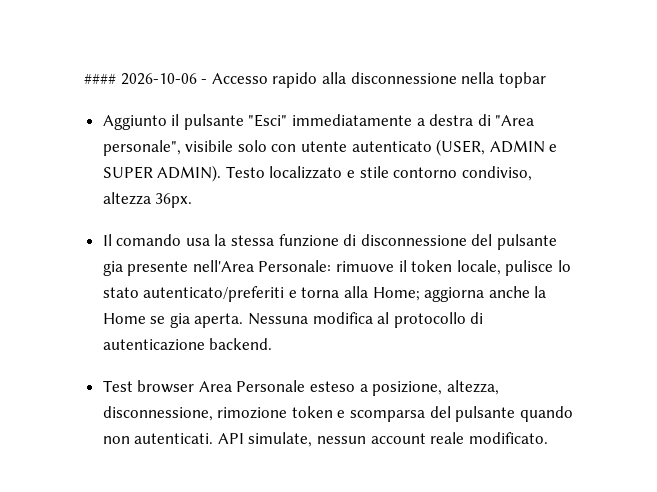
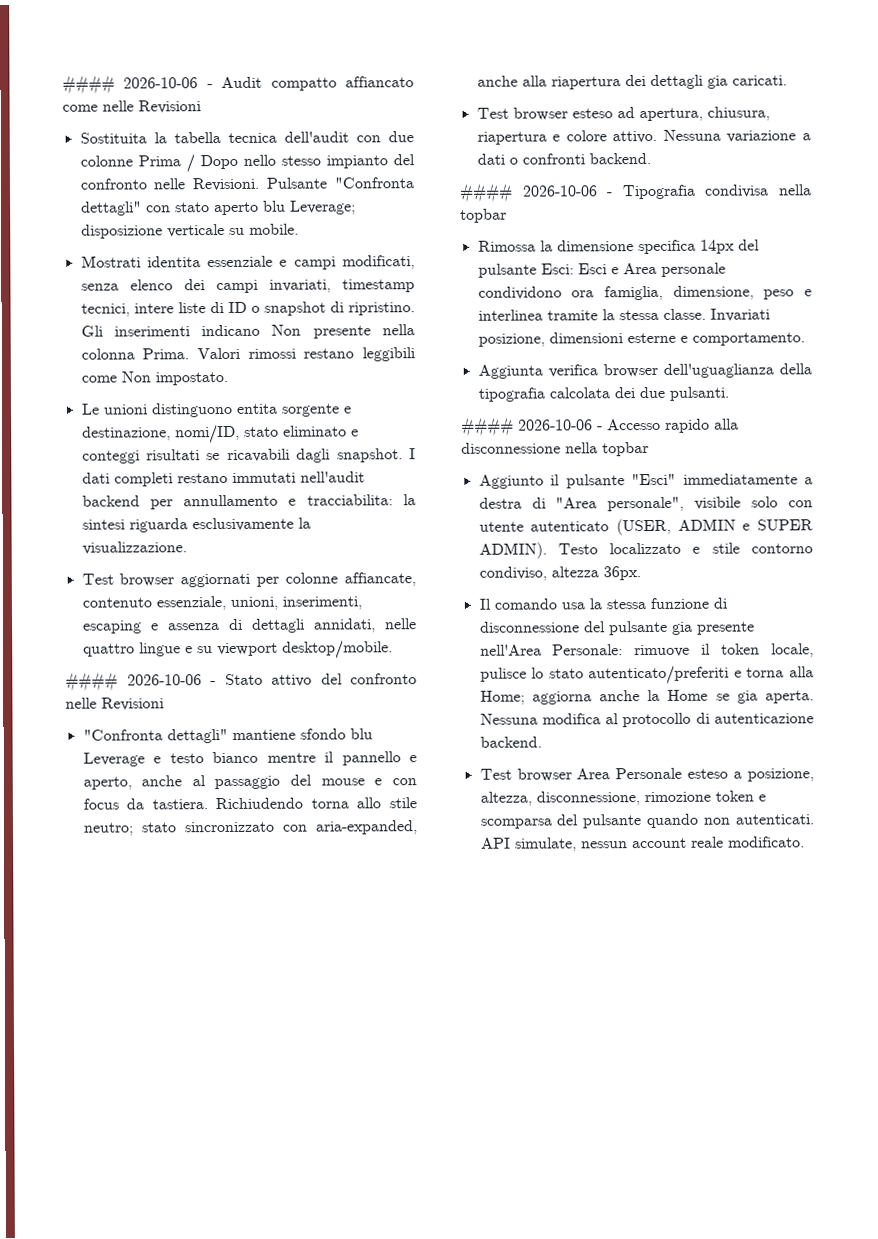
[84,73,208,85] #### 2026-10-06 - -> [62,74,414,95] [62,100,201,114] [79,131,414,144] [79,154,415,173] [79,177,414,192] [80,200,356,216] [80,223,299,239] [80,255,415,270] [80,279,415,294] [80,301,416,317] [80,324,415,339] [80,347,415,362] [80,371,228,386] [80,402,352,418] [81,424,359,444] [81,448,416,464] [81,471,365,487] [81,494,416,510] [81,517,311,533] [81,541,187,555] [81,572,416,588] [81,596,362,611] [82,618,417,634] [82,640,393,659] [65,671,417,692] [65,697,164,711] [82,728,373,744] [82,751,417,767] [82,774,417,790] [82,797,417,810] [82,820,418,836] [476,74,787,90] [476,106,770,122] [476,129,811,145] [476,152,651,165] [459,182,812,203] [460,208,507,223] [477,239,760,255] [477,262,726,278] [477,285,812,301] [477,308,770,322] [477,332,805,347] [477,363,812,379] [477,386,729,402] [461,416,603,437] #### 2026-10-06 - Audit compatto affiancato come nelle Revisioni // Sostituita la tabella tecnica dell'audit con due colonne Prima / Dopo nello stesso impianto del confronto nelle Revisioni. Pulsante "Confronta dettagli" con stato aperto blu Leverage; disposizione verticale su mobile. // Mostrati identita essenziale e campi modificati, senza elenco dei campi invariati, timestamp tecnici, intere liste di ID o snapshot di ripristino. Gli inserimenti indicano Non presente nella colonna Prima. Valori rimossi restano leggibili come Non impostato. // Le unioni distinguono entita sorgente e destinazione, nomi/ID, stato eliminato e conteggi risultati se ricavabili dagli snapshot. I dati completi restano immutati nell'audit backend per annullamento e tracciabilita: la sintesi riguarda esclusivamente la visualizzazione. // Test browser aggiornati per colonne affiancate, contenuto essenziale, unioni, inserimenti, escaping e assenza di dettagli annidati, nelle quattro lingue e su viewport desktop/mobile. // #### 2026-10-06 - Stato attivo del confronto nelle Revisioni // "Confronta dettagli" mantiene sfondo blu Leverage e testo bianco mentre il pannello e aperto, anche al passaggio del mouse e con focus da tastiera. Richiudendo torna allo stile neutro; stato sincronizzato con aria-expanded, anche alla riapertura dei dettagli gia caricati. // Test browser esteso ad apertura, chiusura, riapertura e colore attivo. Nessuna variazione a dati o confronti backend. // #### 2026-10-06 - Tipografia condivisa nella topbar // Rimossa la dimensione specifica 14px del pulsante Esci: Esci e Area personale condividono ora famiglia, dimensione, peso e interlinea tramite la stessa classe. Invariati posizione, dimensioni esterne e comportamento. // Aggiunta verifica browser dell'uguaglianza della tipografia calcolata dei due pulsanti. // #### 2026-10-06 -

